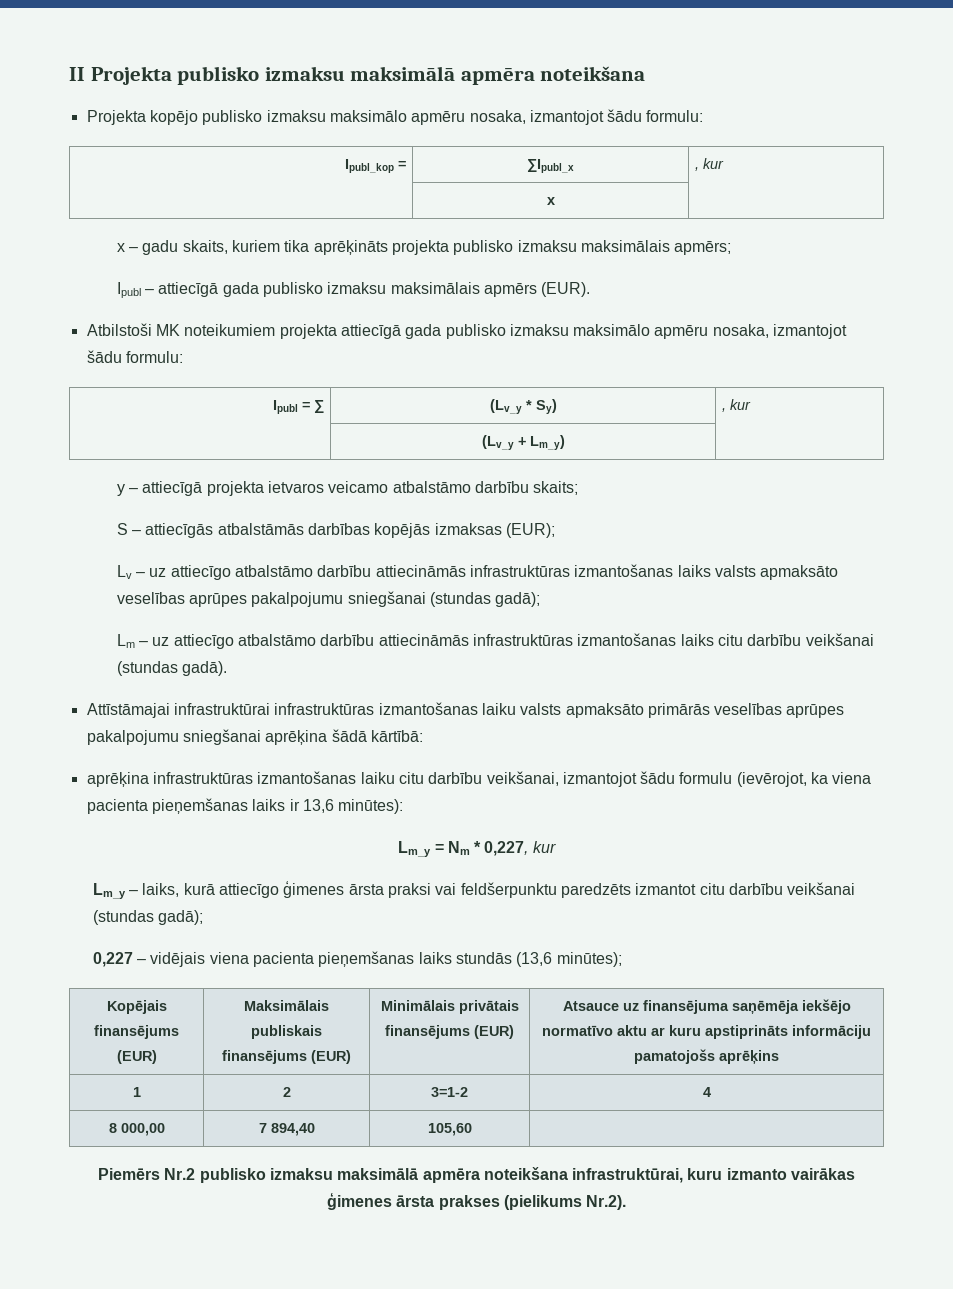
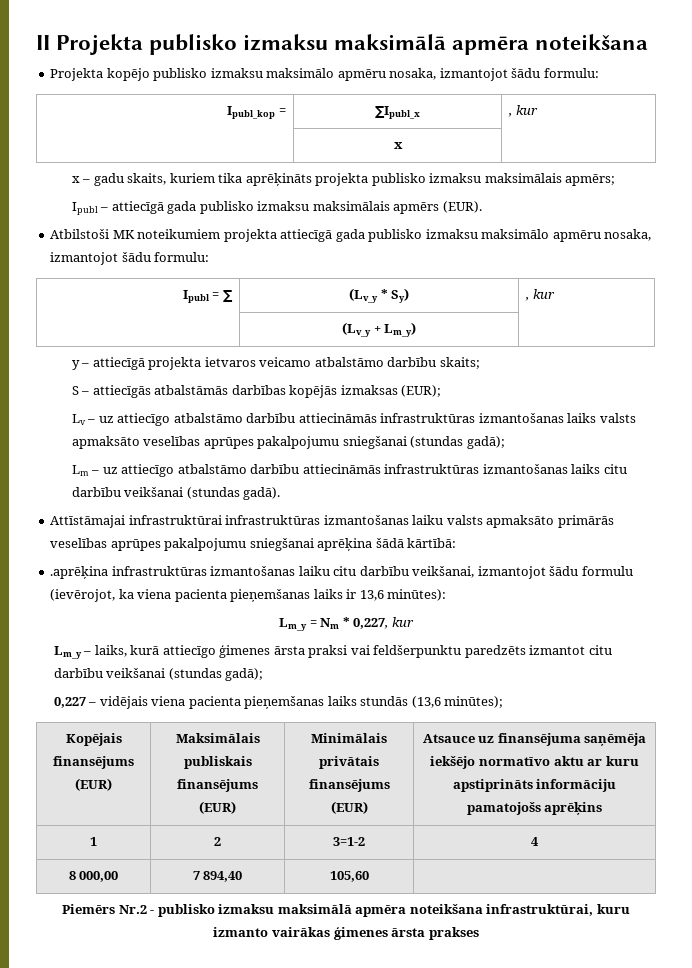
[86,772,149,787] aprēķina -> [50,566,109,579] .aprēķina
(196, 1174) none -> [150,910,155,914] -
[503,1195,627,1210] (pielikums Nr.2). -> (479, 933) none

